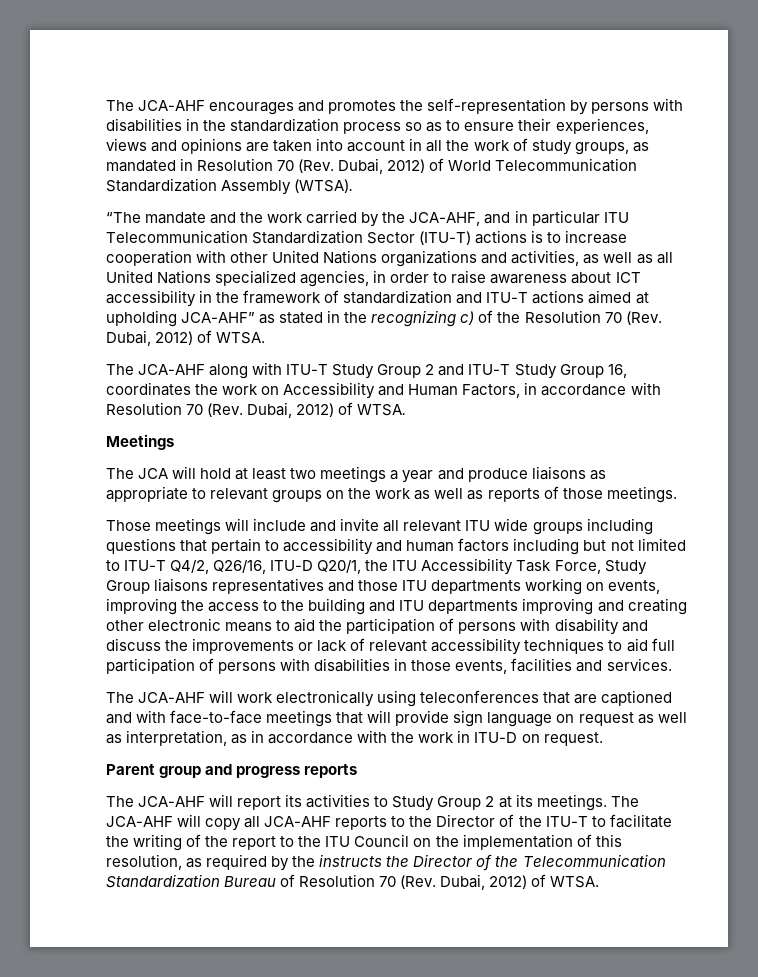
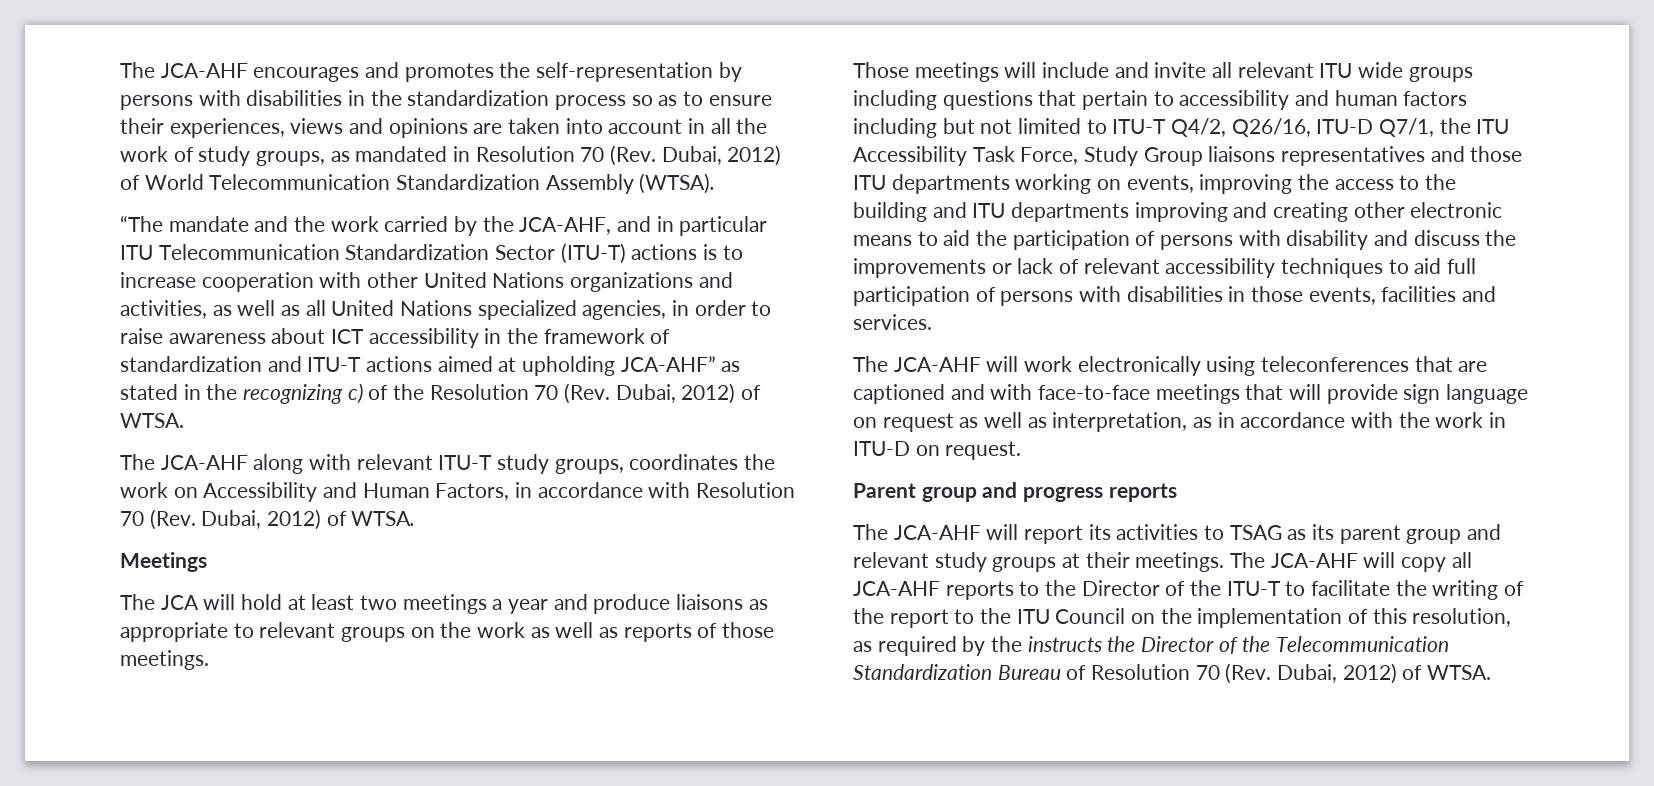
[286,364,627,379] ITU-T Study Group 2 and ITU-T Study Group 16, -> [356,454,624,474] relevant ITU-T study groups,
[317,559,362,574] Q20/1, -> [1379,118,1435,137] Q7/1,
[392,794,533,811] Study Group 2 at its -> [1229,524,1502,544] [853,552,1130,572] TSAG as its parent group and relevant study groups at their

